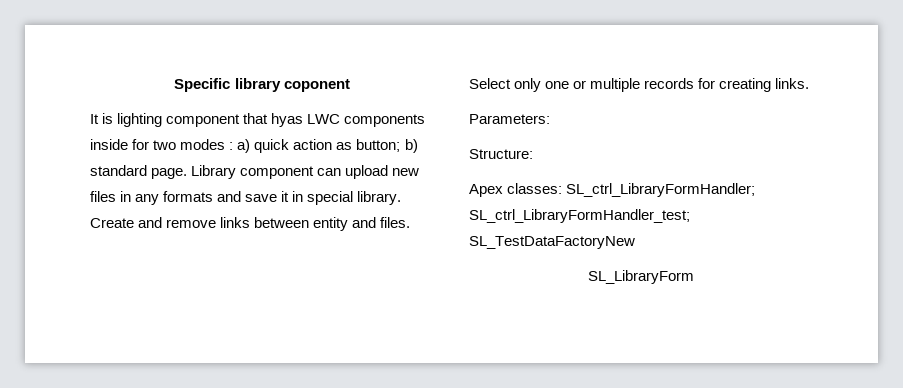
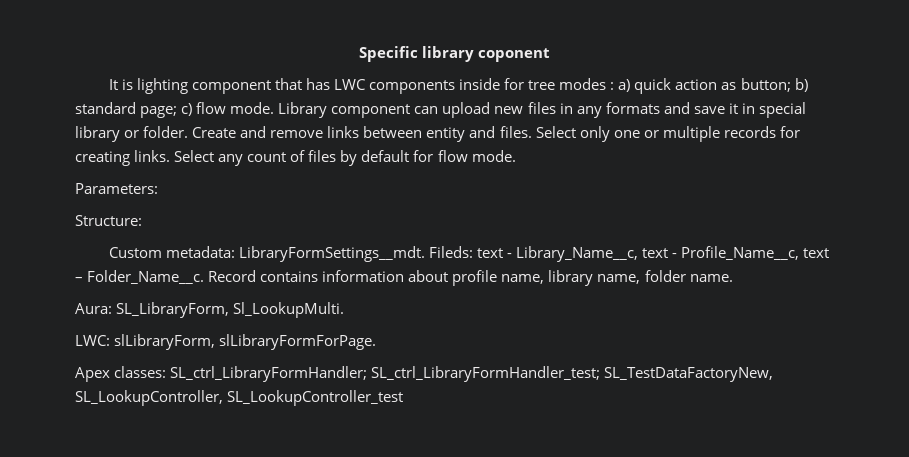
[271,113,304,127] hyas -> [305,78,330,90] has
[153,140,177,150] two -> [528,80,556,90] tree
[151,168,188,179] page. -> [140,102,275,118] page; c) flow mode.
[357,191,402,205] library. -> [75,126,189,142] library or folder.
[469,114,550,124] [469,149,533,159] // Parameters: // Structure: -> [174,150,516,166] [75,183,158,194] [75,215,142,226] [108,246,830,262] [75,270,733,286] [75,302,345,318] [75,334,377,350] Select any count of files by default for flow mode. // Parameters: // Structure: // Custom metadata: LibraryFormSettings__mdt. Fileds: text - Library_Name__c, text - Profile_Name__c, text – Folder_Name__c. Record contains information about profile name, library name, folder name. // Aura: SL_LibraryForm, Sl_LookupMulti. // LWC: slLibraryForm, slLibraryFormForPage.
[469,236,635,249] [588,270,694,284] SL_TestDataFactoryNew // SL_LibraryForm -> [604,367,774,382] [75,390,404,406] SL_TestDataFactoryNew, SL_LookupController, SL_LookupController_test

